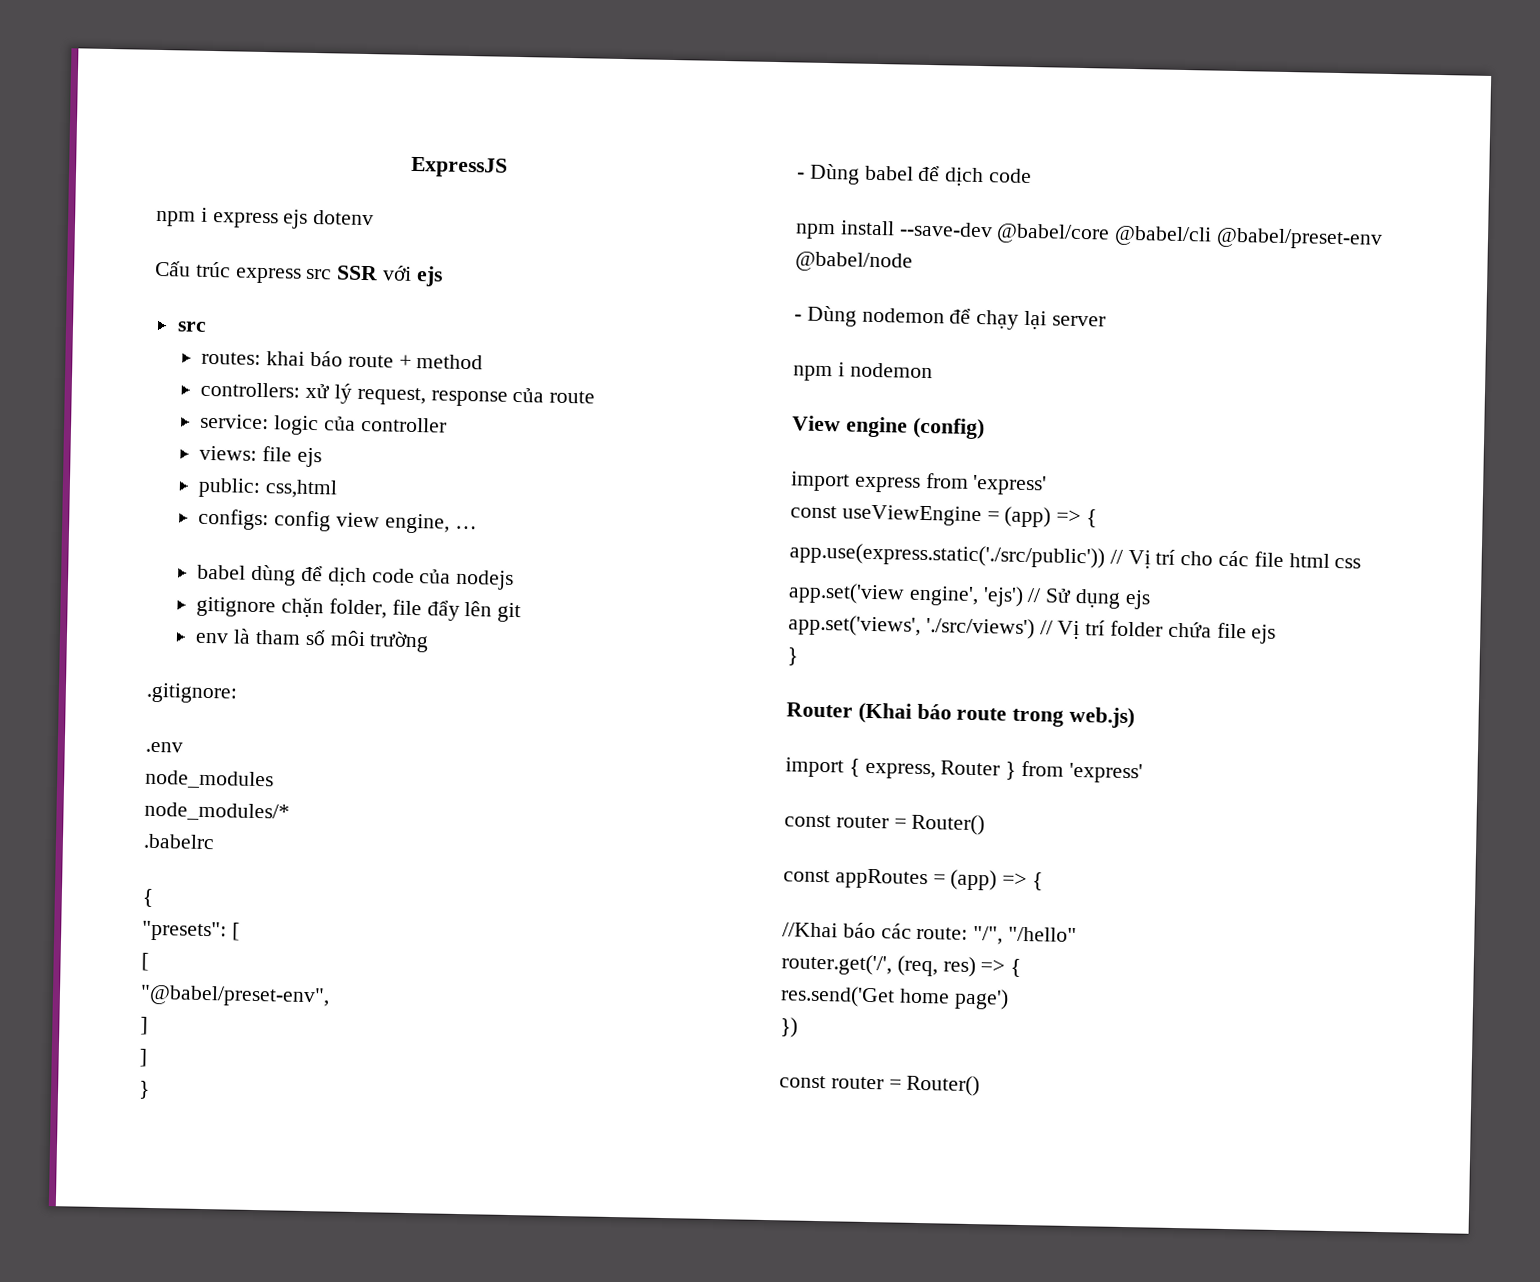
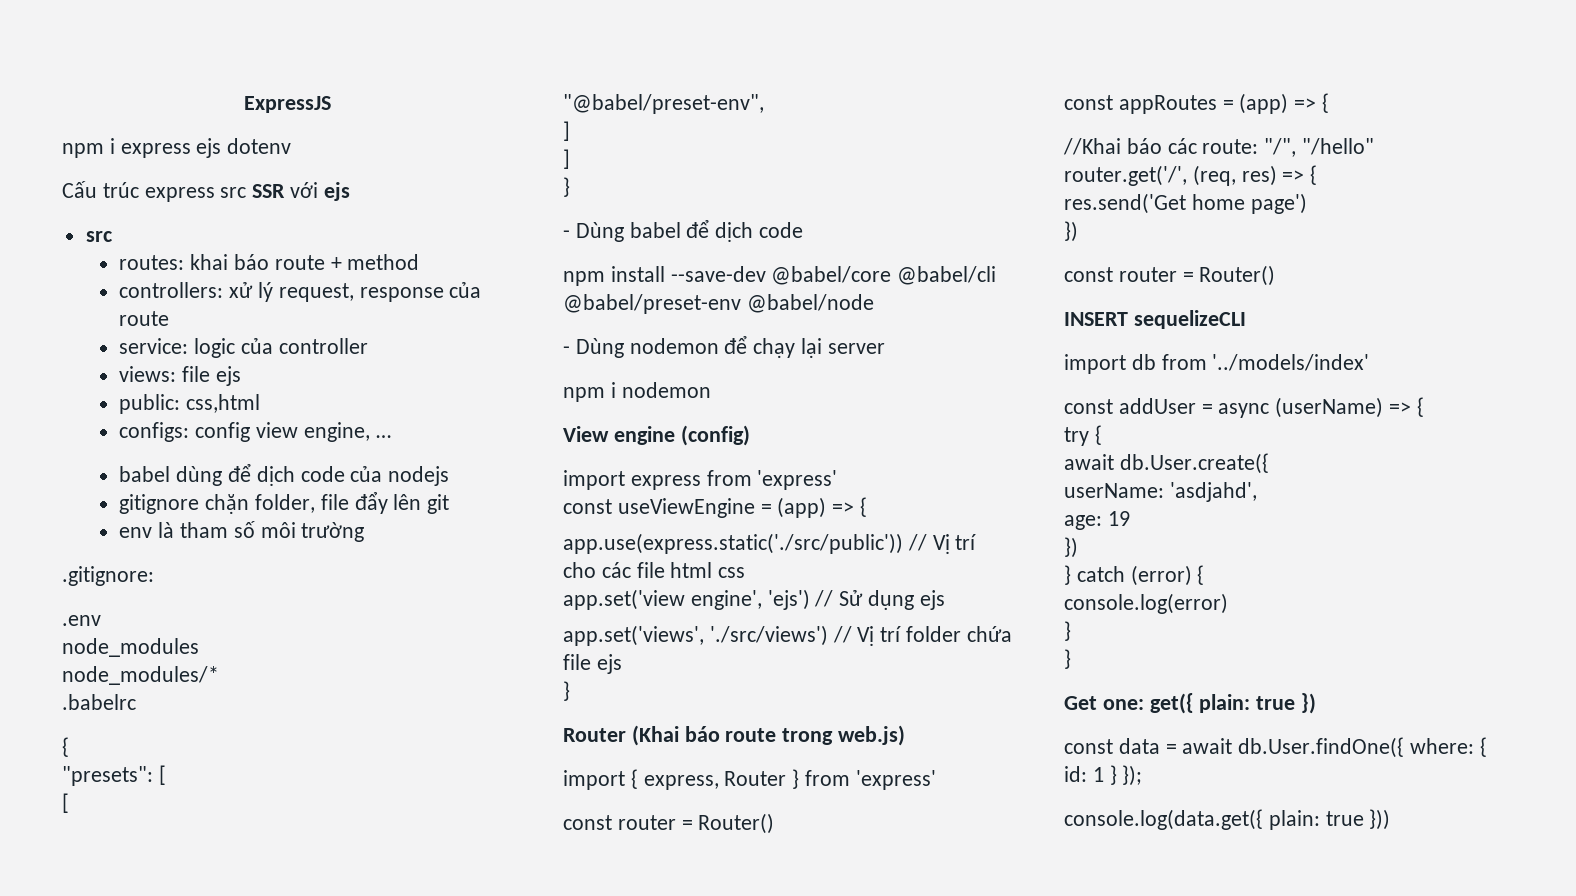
(981, 1085) none -> [1064,310,1246,329] [1064,354,1370,374] [1064,397,1424,418] [1064,425,1102,446] [1064,453,1269,474] [1064,482,1257,502] [1064,511,1130,530] [1064,537,1078,558] [1064,565,1205,586] [1064,593,1228,614] [1064,621,1071,641] [1064,649,1071,669] [1064,693,1317,714] [1064,737,1487,758] [1064,765,1143,786] [1064,809,1391,830] // INSERT sequelizeCLI // import db from '../models/index' // const addUser = async (userName) => { // try { // await db.User.create({ // userName: 'asdjahd', // age: 19 // }) // } catch (error) { // console.log(error) // } // } // Get one: get({ plain: true }) // const data = await db.User.findOne({ where: { id: 1 } }); // console.log(data.get({ plain: true }))

